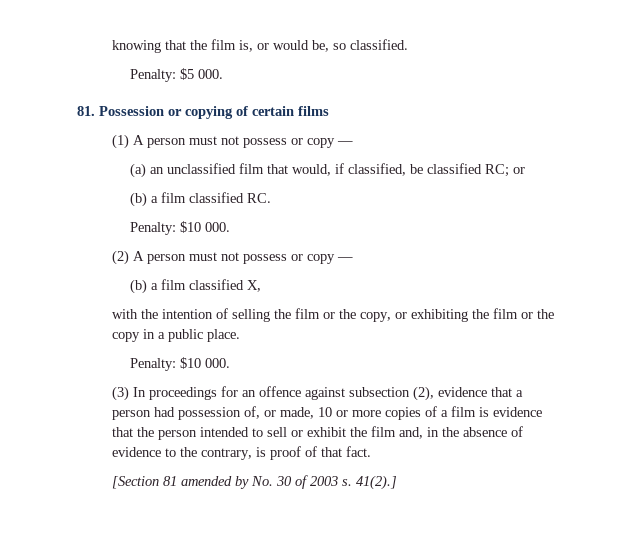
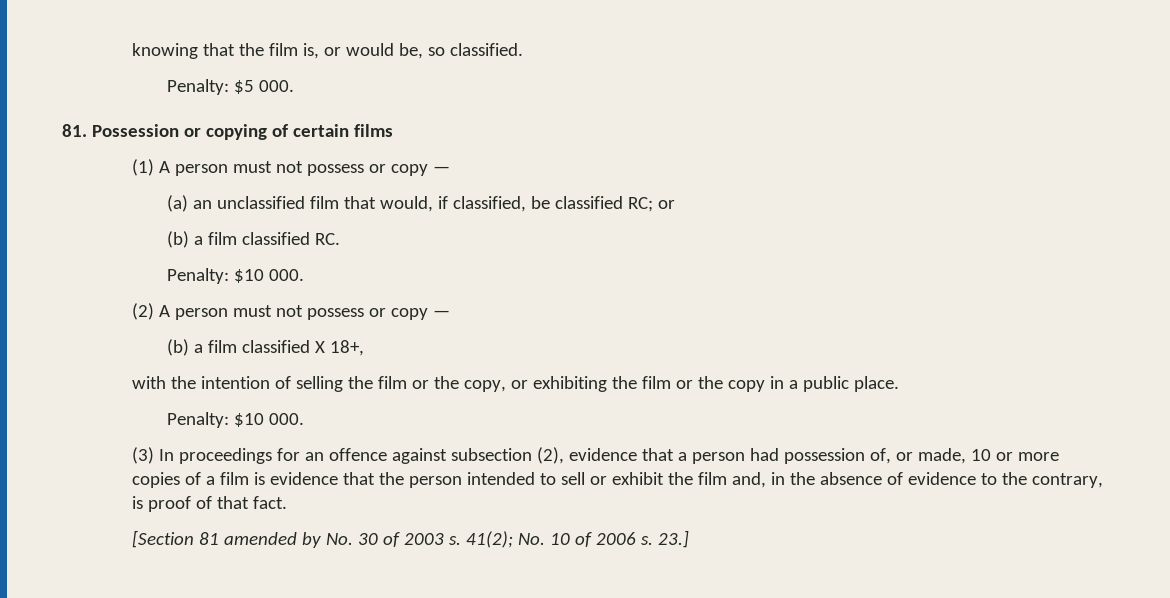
[246,280,261,292] X, -> [315,340,365,356] X 18+,
[356,475,398,490] 41(2).] -> [466,530,690,548] 41(2); No. 10 of 2006 s. 23.]

